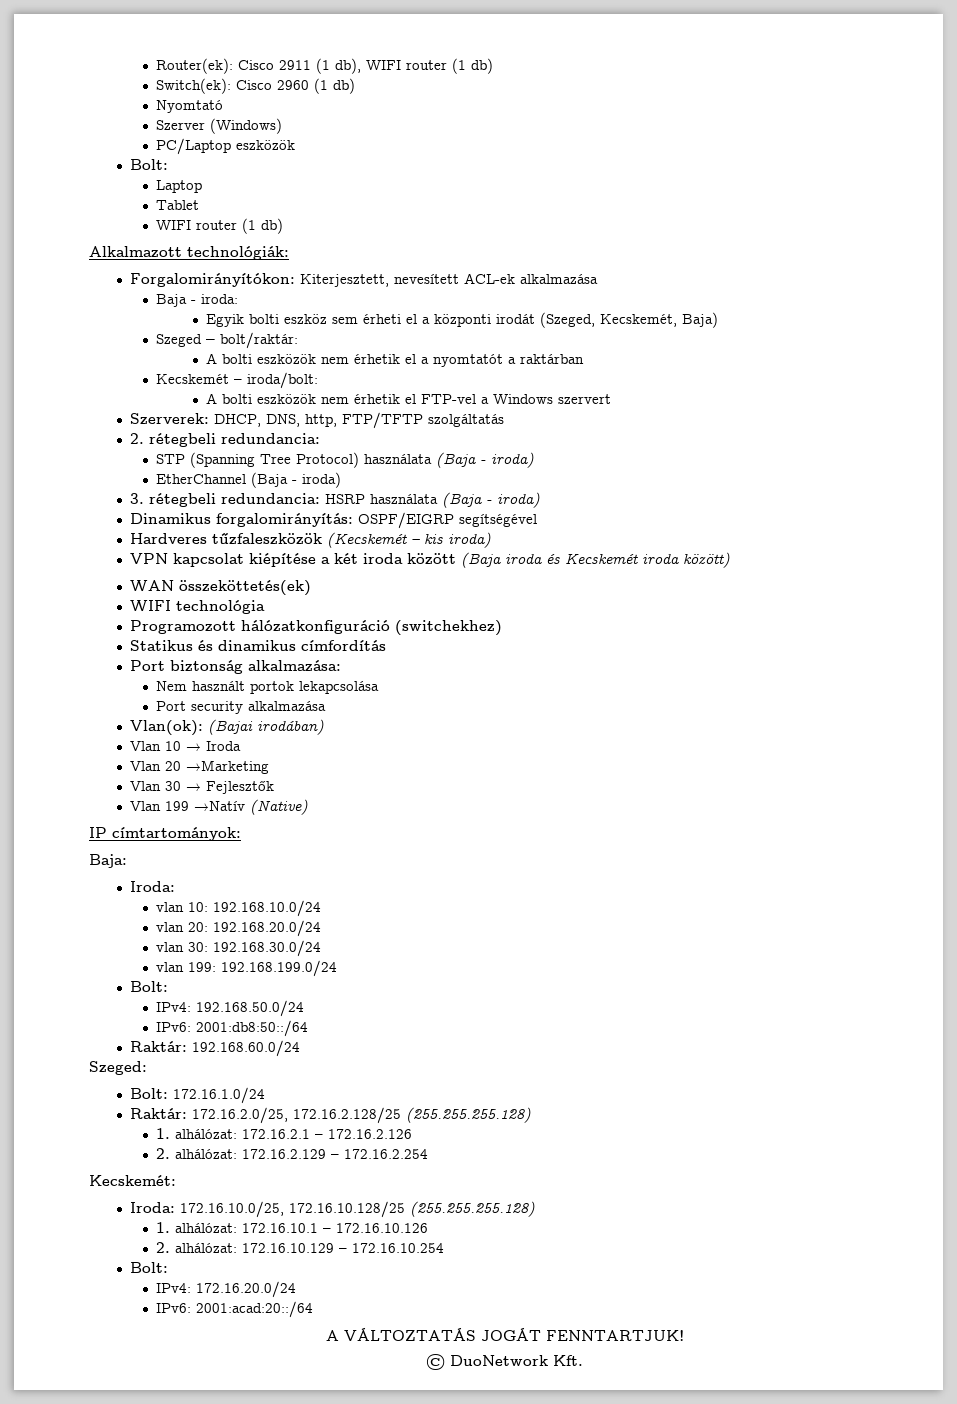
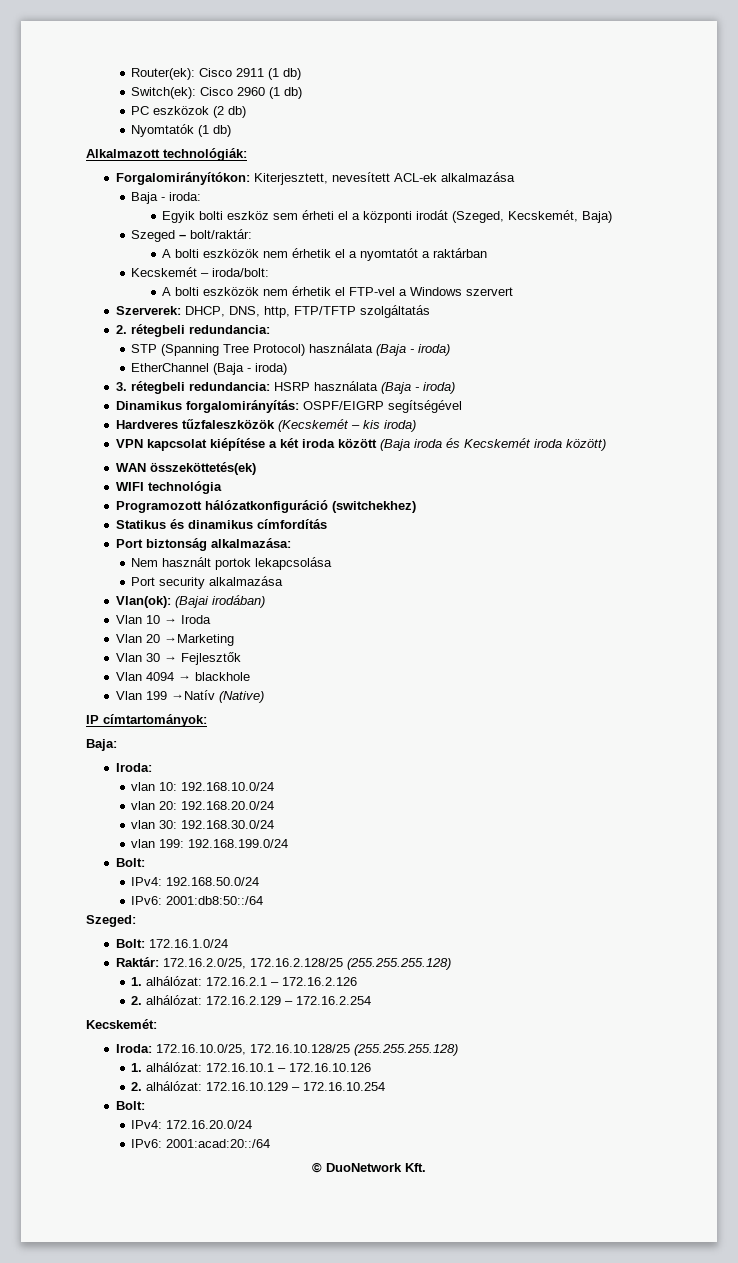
[334,58,466,74] db), WIFI router (1 -> (280, 74) none
[155,100,223,113] [155,118,282,134] [155,138,295,155] [130,159,169,170] [155,180,202,193] [155,200,199,210] [155,220,237,230] Nyomtató // Szerver (Windows) // PC/Laptop eszközök // Bolt: // Laptop // Tablet // WIFI router -> [131,106,247,118] [131,124,195,137] PC eszközok (2 db) // Nyomtatók
(275, 787) none -> [115,672,250,681] // Vlan 4094 → blackhole
[130,1040,301,1057] // Raktár: 192.168.60.0/24 -> (264, 900) none
[325,1327,684,1341] // A VÁLTOZTATÁS JOGÁT FENNTARTJUK! -> (271, 1143) none

